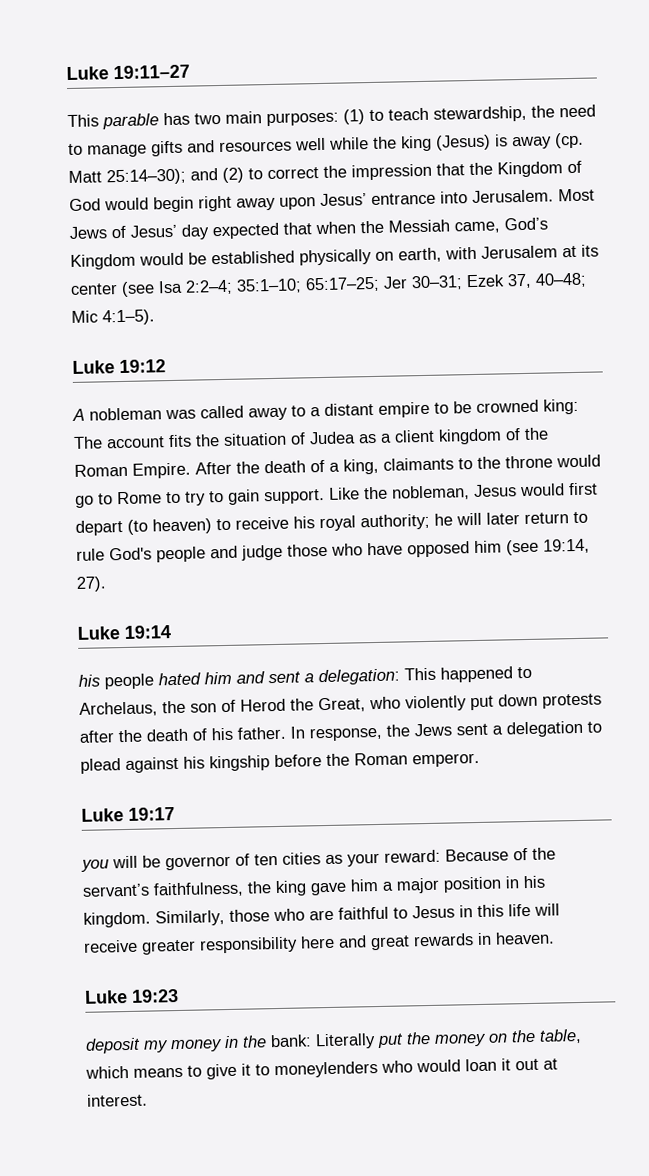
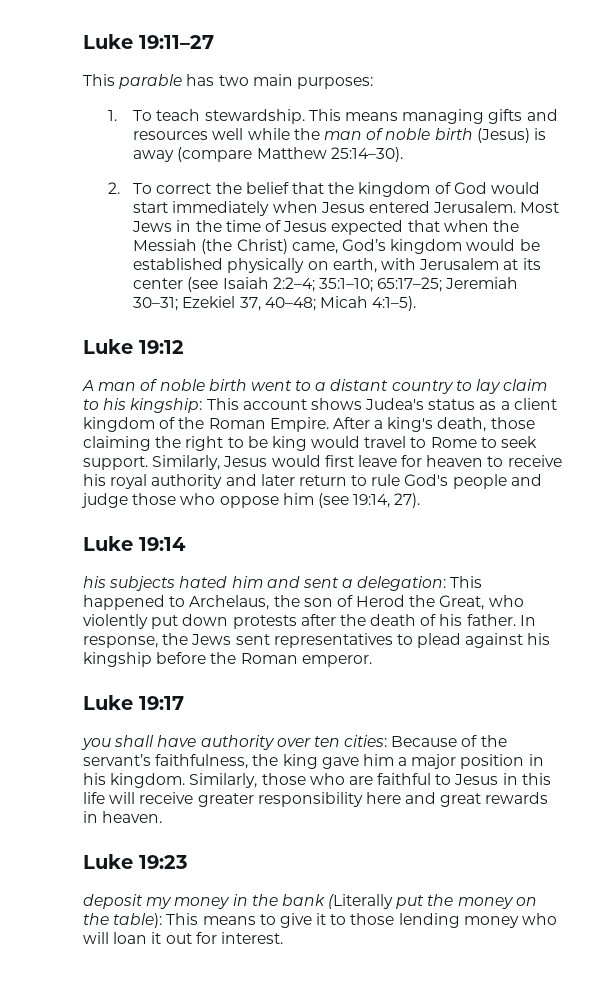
[343,104,596,125] [68,143,147,158] (1) to teach stewardship, the need to manage -> [108,109,485,124] // 1. To teach stewardship. This means managing
[401,132,584,152] [68,167,263,186] king (Jesus) is away (cp. Matt 25:14–30); and (2) to -> [324,128,546,143] [133,147,403,162] [108,182,153,194] man of noble birth (Jesus) is away (compare Matthew 25:14–30). // 2. To
[351,163,432,181] impression -> [245,182,289,194] belief
[497,161,563,178] Kingdom -> [358,182,431,197] kingdom
[153,188,595,213] [69,224,210,240] begin right away upon Jesus’ entrance into Jerusalem. Most Jews of Jesus’ day -> [133,201,560,216] [132,220,328,232] start immediately when Jesus entered Jerusalem. Most Jews in the time of Jesus
(450, 226) none -> [201,239,288,254] (the Christ)
[70,253,136,270] Kingdom -> [390,239,463,254] kingdom
[158,280,183,294] Isa -> [222,277,269,289] Isaiah
[383,274,505,291] Jer 30–31; Ezek -> [445,277,519,289] [133,296,236,311] Jeremiah 30–31; Ezekiel
[71,310,98,323] Mic -> [320,296,369,308] Micah
[89,398,579,421] [73,431,356,449] nobleman was called away to a distant empire to be crowned king: The account fits the situation of Judea -> [98,379,548,394] [83,398,476,413] man of noble birth went to a distant country to lay claim to his kingship: This account shows Judea's status
[236,454,601,475] [75,482,598,508] [75,518,212,536] the death of a king, claimants to the throne would go to Rome to try to gain support. Like the nobleman, Jesus would first depart (to heaven) -> [374,417,535,432] [83,436,538,451] [83,455,484,470] a king's death, those claiming the right to be king would travel to Rome to seek support. Similarly, Jesus would first leave for heaven
[360,512,482,531] authority; he will -> [151,474,257,489] authority and
[367,541,470,558] have opposed -> [219,496,279,508] oppose
[104,673,154,690] people -> [109,576,176,591] subjects
[492,720,583,738] a delegation -> [273,633,393,648] representatives
[112,849,441,871] will be governor of ten cities as your reward: -> [114,735,388,750] shall have authority over ten cities:
[270,1033,376,1050] bank: Literally -> [281,894,394,909] bank (Literally
[539,1028,582,1044] [85,1065,129,1079] table, which -> [113,913,199,928] table): This
[274,1059,461,1079] moneylenders who would -> [350,913,558,928] [83,932,109,944] those lending money who will
[543,1058,558,1070] at -> [195,932,217,944] for

